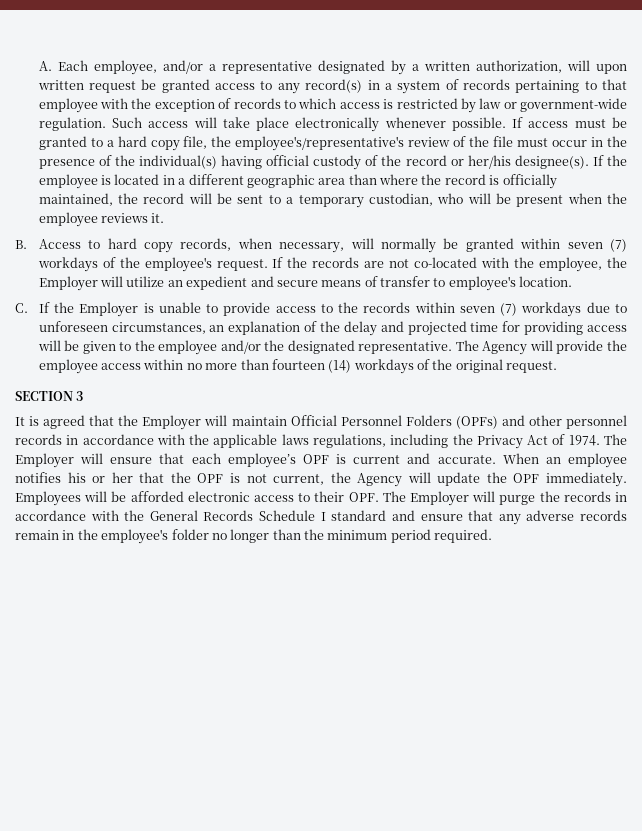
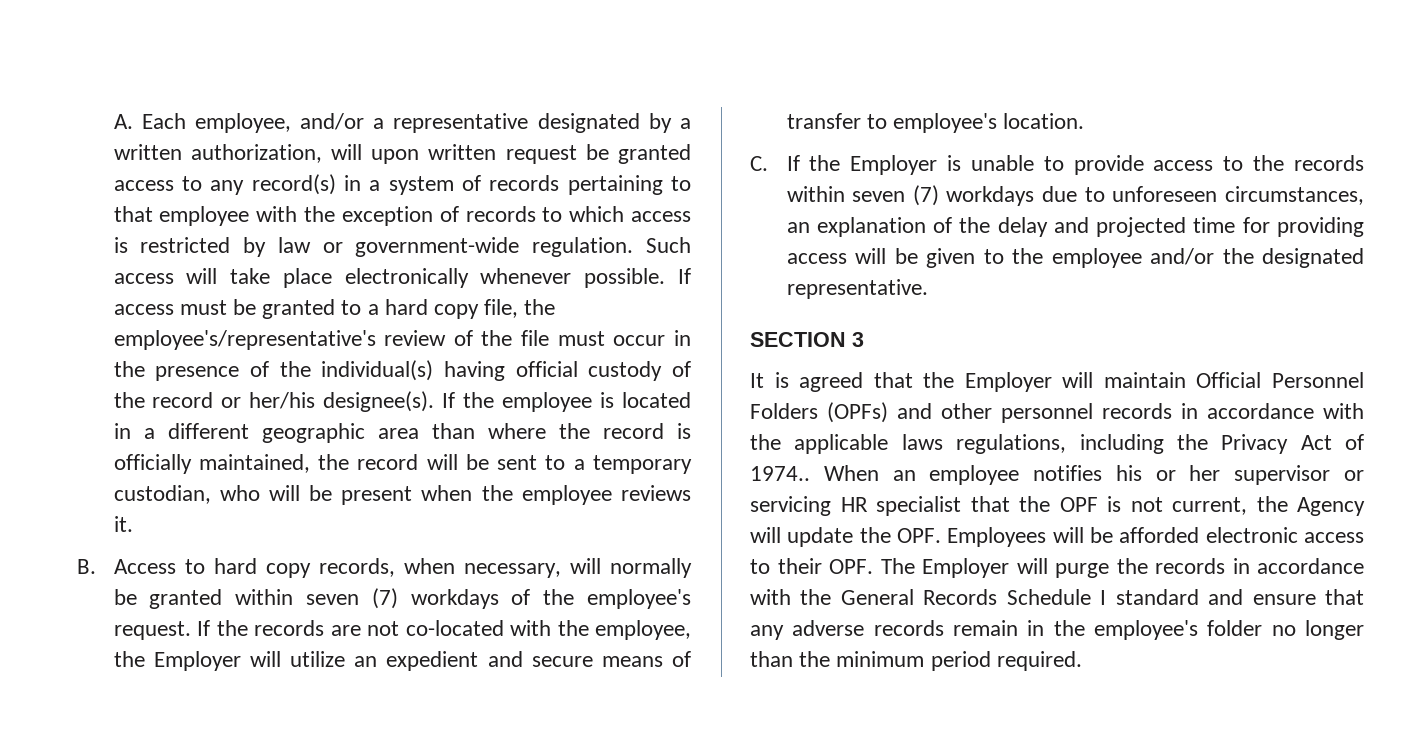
[455,340,627,355] [38,359,558,374] The Agency will provide the employee access within no more than fourteen (14) workdays of the original request. -> (928, 289) none
[568,434,628,446] [15,453,496,468] 1974. The Employer will ensure that each employee’s OPF is current and accurate. -> [750,466,810,481] 1974..
(133, 477) none -> [1234,465,1364,485] [750,496,961,516] supervisor or servicing HR specialist
[513,472,627,487] OPF immediately. -> [897,528,941,543] OPF.

